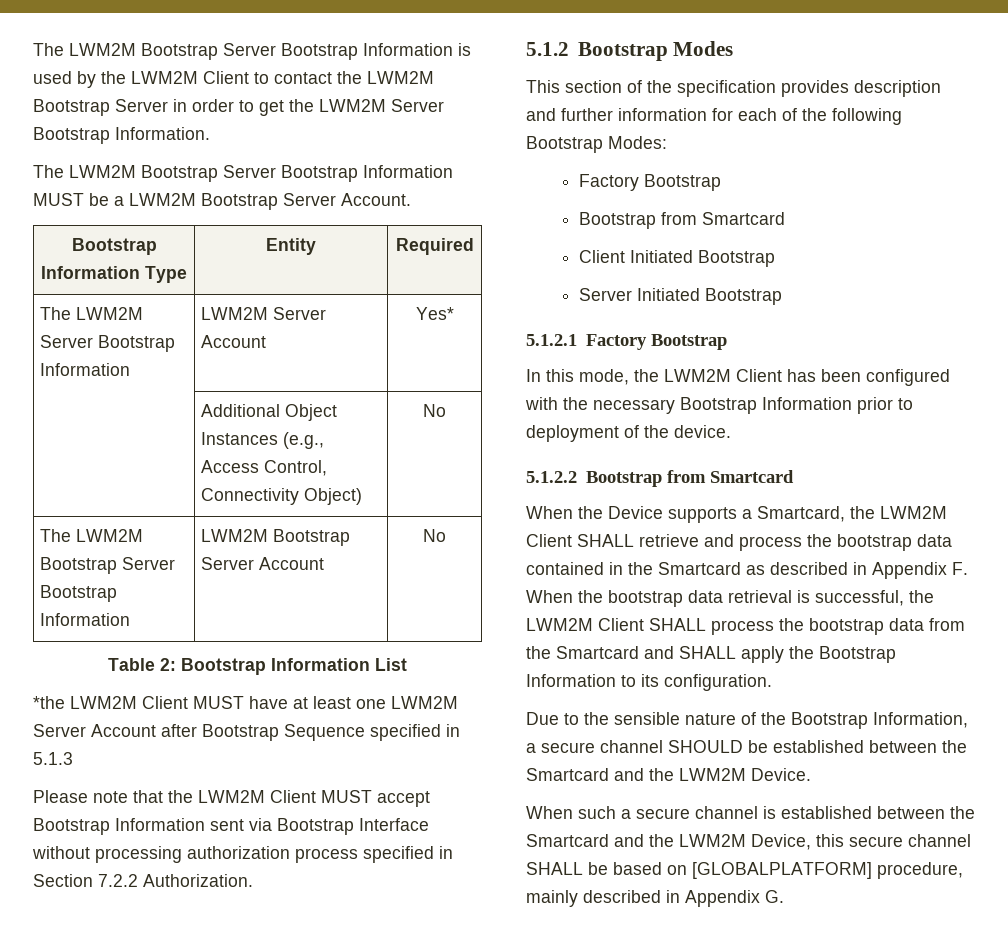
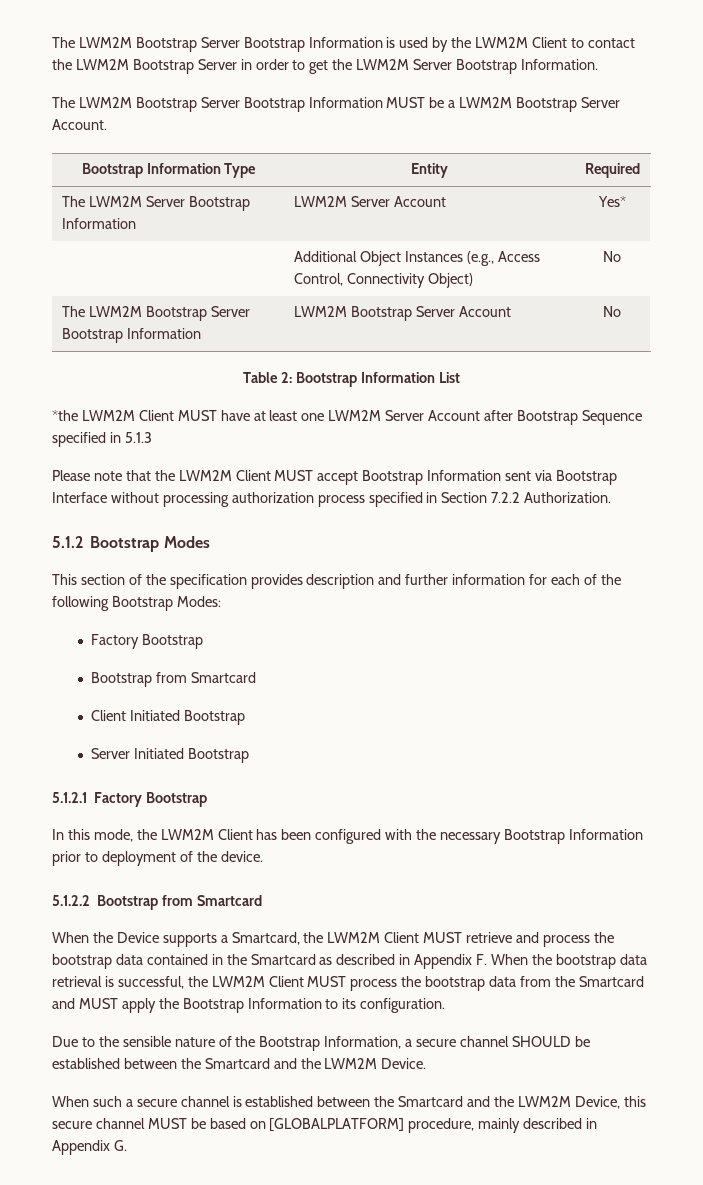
[577,534,634,547] SHALL -> [423,932,463,943] MUST
[649,618,706,631] SHALL -> [307,976,347,987] MUST
[679,646,736,659] SHALL -> [78,998,118,1009] MUST
[526,862,583,875] SHALL -> [147,1118,187,1129] MUST

